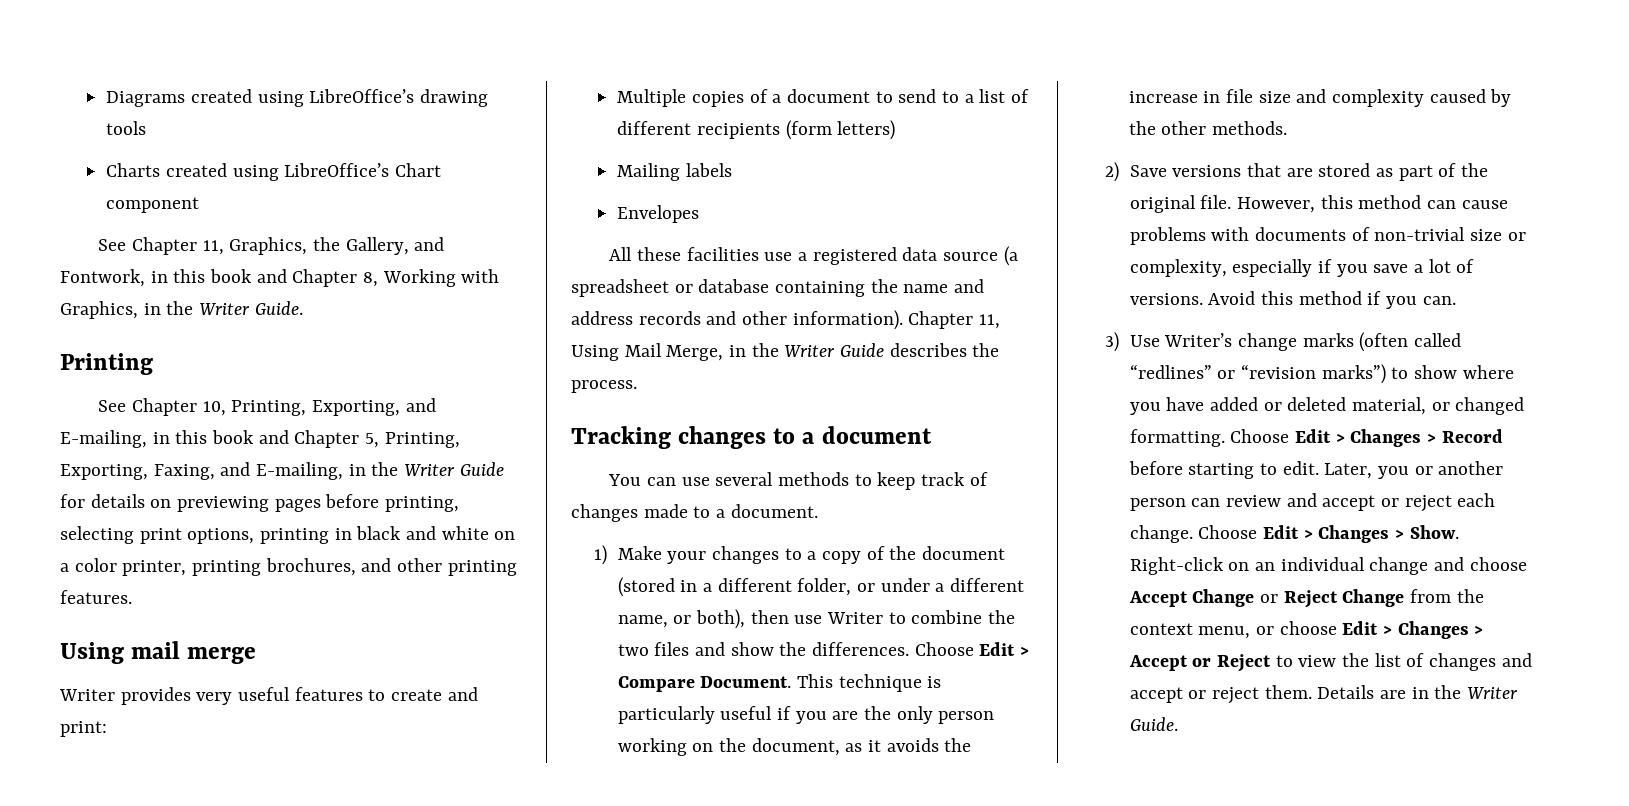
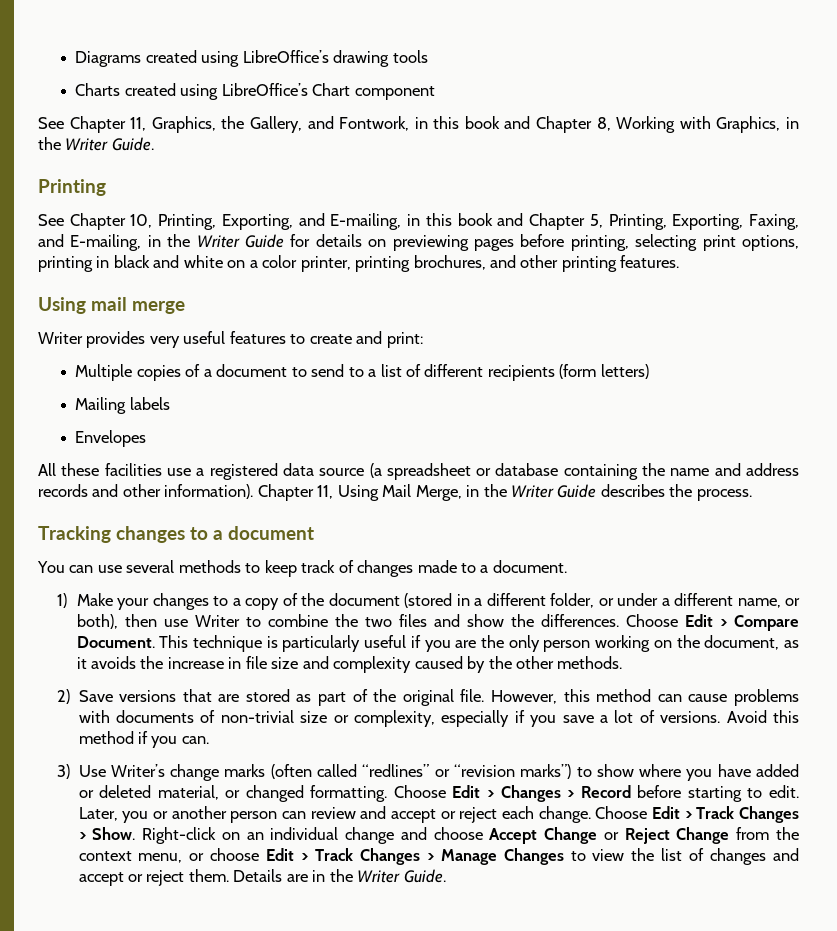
(1313, 534) none -> [696,806,735,819] Track
[1397,621,1484,639] [1128,654,1271,672] Changes > Accept or Reject -> [314,848,564,865] Track Changes > Manage Changes

